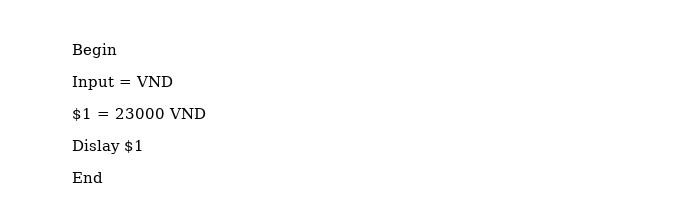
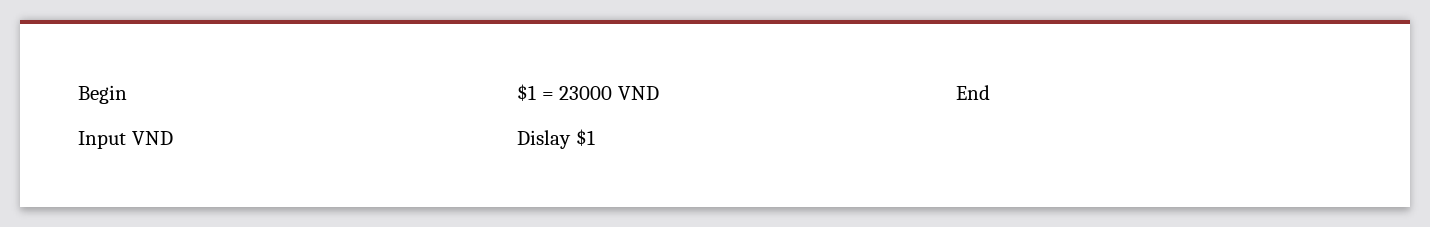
[119,80,132,87] = -> (126, 140) none

